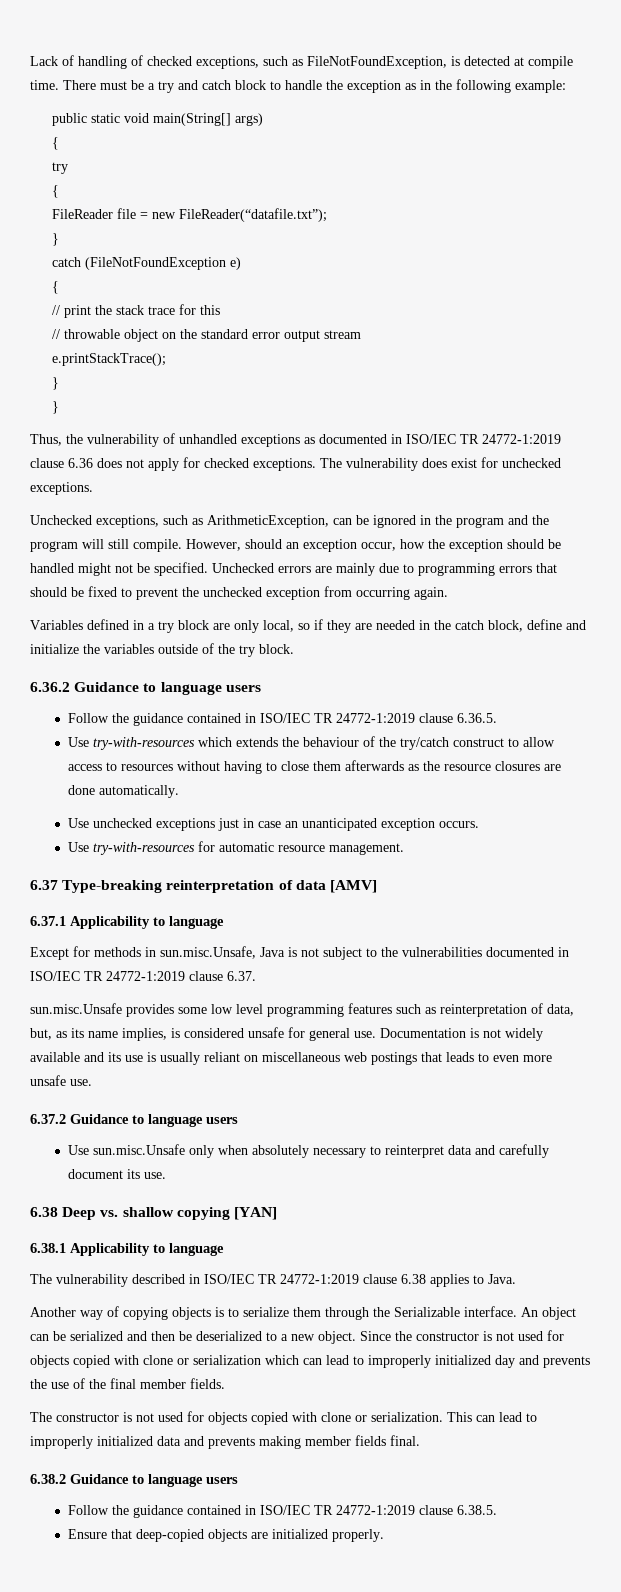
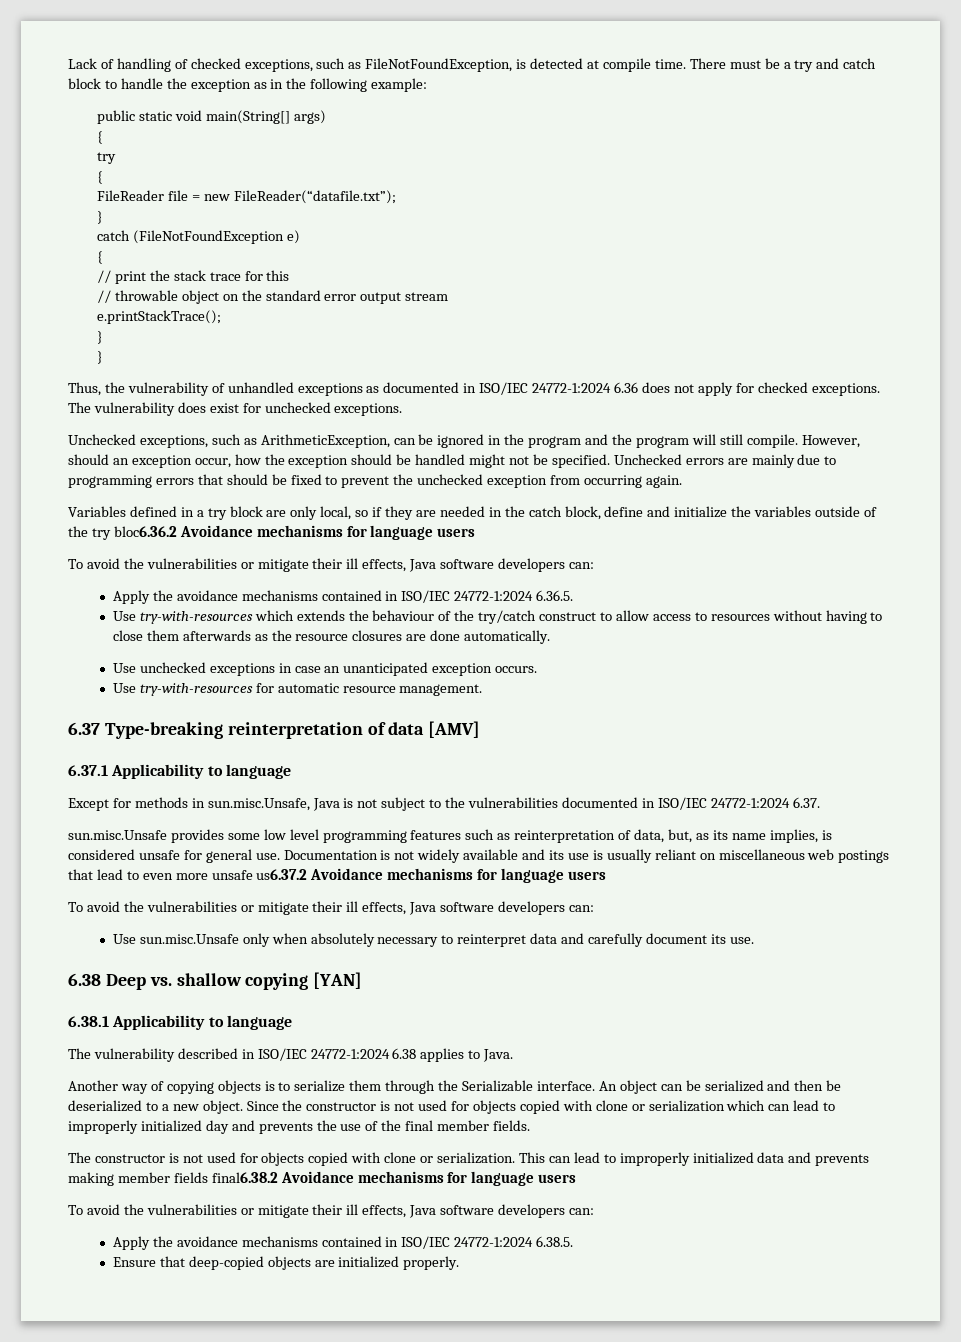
[460,434,561,444] [30,458,64,468] TR 24772-1:2019 clause -> [532,383,612,393] 24772-1:2024
[259,644,294,654] [30,682,261,695] [67,713,453,726] block. // 6.36.2 Guidance to language users // Follow the guidance contained in ISO/IEC TR 24772-1:2019 clause -> [113,525,476,540] [68,558,594,572] [112,590,534,604] bloc6.36.2 Avoidance mechanisms for language users // To avoid the vulnerabilities or mitigate their ill effects, Java software developers can: // Apply the avoidance mechanisms contained in ISO/IEC 24772-1:2024
[217,818,239,831] just -> (275, 669) none
[84,971,223,981] TR 24772-1:2019 clause -> [710,798,790,808] 24772-1:2024
[446,1052,474,1062] leads -> [96,869,123,880] lead
[70,1079,92,1086] [30,1114,238,1127] use. // 6.37.2 Guidance to language users -> [256,868,607,883] [68,901,594,915] us6.37.2 Avoidance mechanisms for language users // To avoid the vulnerabilities or mitigate their ill effects, Java software developers can:
[258,1274,397,1284] TR 24772-1:2019 clause -> [310,1049,390,1059] 24772-1:2024
[390,1435,420,1446] [30,1474,238,1487] [67,1505,453,1518] final. // 6.38.2 Guidance to language users // Follow the guidance contained in ISO/IEC TR 24772-1:2019 clause -> [211,1171,577,1186] [68,1204,594,1218] [112,1236,534,1250] final6.38.2 Avoidance mechanisms for language users // To avoid the vulnerabilities or mitigate their ill effects, Java software developers can: // Apply the avoidance mechanisms contained in ISO/IEC 24772-1:2024

